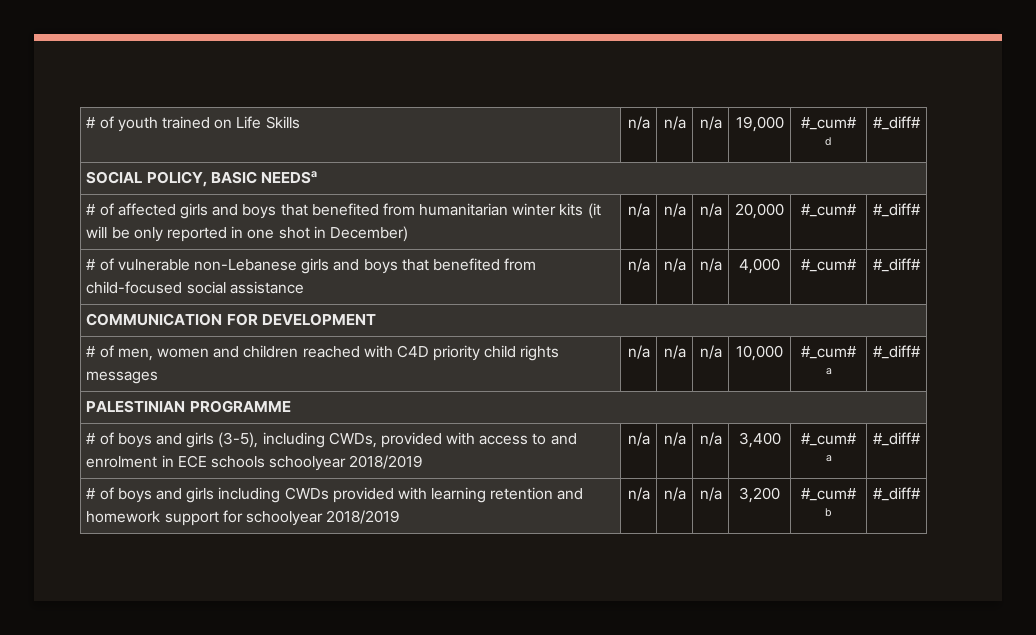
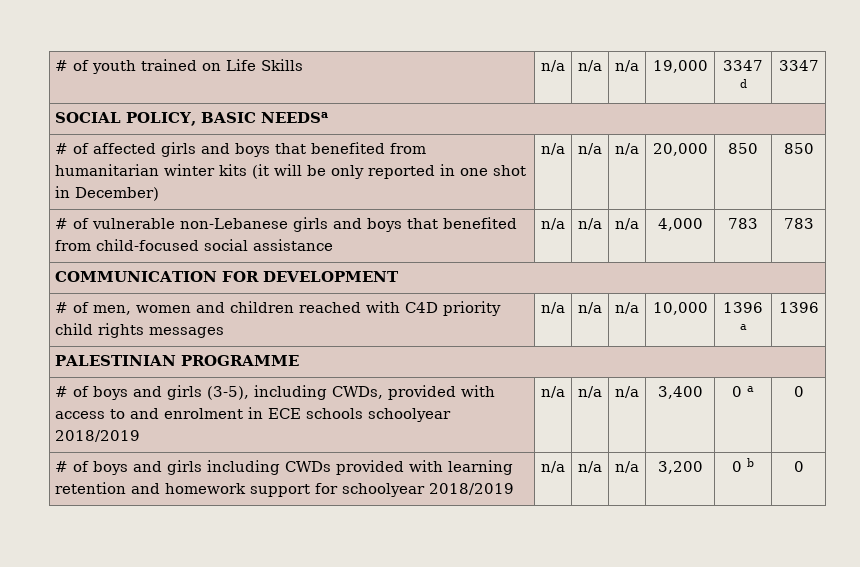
[801,117,857,130] #_cum# -> [723,60,763,71] 3347
[873,116,921,130] #_diff# -> [778,60,819,71] 3347
[801,204,857,217] [873,203,921,217] #_cum# | #_diff# -> [728,143,758,154] [783,143,814,154] 850 | 850
[801,259,857,272] [873,258,921,272] #_cum# | #_diff# -> [728,218,758,229] [783,218,814,229] 783 | 783
[801,346,857,359] [825,368,832,375] [873,345,921,359] #_cum# a | #_diff# -> [723,302,763,313] [739,324,747,330] [778,302,819,313] 1396 a | 1396
[801,433,857,446] [825,455,832,462] [873,432,921,446] #_cum# a | #_diff# -> [732,386,754,397] [793,386,804,397] 0 a | 0
[801,488,857,501] #_cum# -> [732,461,742,472] 0
[873,487,921,501] #_diff# -> [793,461,804,472] 0

